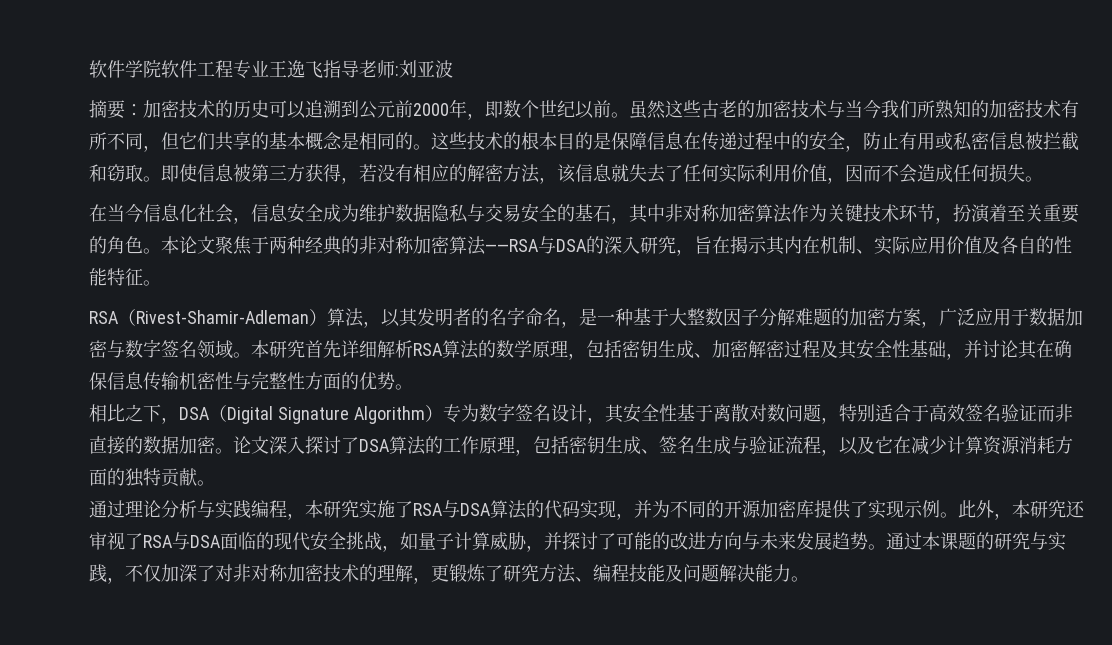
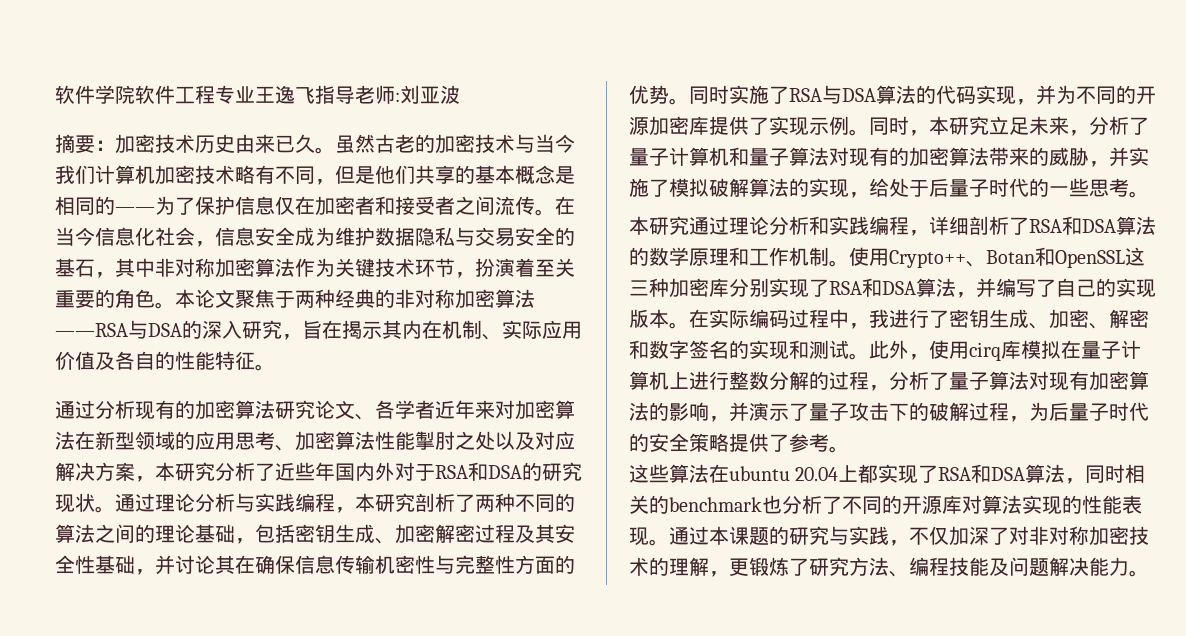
[215,99,701,120] 的历史可以追溯到公元前2000年，即数个世纪以前。虽然这些 -> [195,134,375,154] 历史由来已久。虽然
[917,100,1079,119] [89,132,107,150] 所熟知的加密技术有所 -> [95,165,275,185] 计算机加密技术略有
[179,132,197,150] 它 -> [355,165,395,184] 是他
[413,131,1079,152] [89,164,1043,184] 。这些技术的根本目的是保障信息在传递过程中的安全，防止有用或私密信息被拦截和窃取。即使信息被第三方获得，若没有相应的解密方法，该信息就失去了任何实际利用价值，因而不会造成任何损失。 // -> [115,196,555,216] ——为了保护信息仅在加密者和接受者之间流传。
[89,307,1083,328] [89,339,568,359] RSA（Rivest-Shamir-Adleman）算法，以其发明者的名字命名，是一种基于大整数因子分解难题的加密方案，广泛应用于数据加密与数字签名领域。本研究首先详细解析RSA算法的数学原理 -> [55,400,575,420] [55,431,575,451] [55,462,582,482] [55,493,575,513] [55,524,235,543] 通过分析现有的加密算法研究论文、各学者近年来对加密算法在新型领域的应用思考、加密算法性能掣肘之处以及对应解决方案，本研究分析了近些年国内外对于RSA和DSA的研究现状。通过理论分析与实践编程，本研究剖析了两种不同的算法之间的理论基础
[89,403,1073,424] [89,436,1073,456] [89,468,215,487] [89,500,359,520] // 相比之下，DSA（Digital Signature Algorithm）专为数字签名设计，其安全性基于离散对数问题，特别适合于高效签名验证而非直接的数据加密。论文深入探讨了DSA算法的工作原理，包括密钥生成、签名生成与验证流程，以及它在减少计算资源消耗方面的独特贡献。 // 通过理论分析与实践编程，本研究 -> [689,85,729,104] 同时
[958,500,1085,520] [89,531,868,552] 此外，本研究还审视了RSA与DSA面临的现代安全挑战，如量子计算威胁，并探讨了可能的改进方向与未来发展趋势 -> [869,116,1149,136] [629,147,1149,167] [629,178,1149,198] [629,216,1156,236] [629,247,1145,268] [629,278,1156,298] [629,309,1149,329] [629,340,1141,361] [629,371,1149,391] [629,402,1149,422] [629,433,849,453] [629,464,1146,484] [629,495,1142,515] [629,527,649,546] 同时，本研究立足未来，分析了量子计算机和量子算法对现有的加密算法带来的威胁，并实施了模拟破解算法的实现，给处于后量子时代的一些思考。 // 本研究通过理论分析和实践编程，详细剖析了RSA和DSA算法的数学原理和工作机制。使用Crypto++、Botan和OpenSSL这三种加密库分别实现了RSA和DSA算法，并编写了自己的实现版本。在实际编码过程中，我进行了密钥生成、加密、解密和数字签名的实现和测试。此外，使用cirq库模拟在量子计算机上进行整数分解的过程，分析了量子算法对现有加密算法的影响，并演示了量子攻击下的破解过程，为后量子时代的安全策略提供了参考。 // 这些算法在ubuntu 20.04上都实现了RSA和DSA算法，同时相关的benchmark也分析了不同的开源库对算法实现的性能表现

